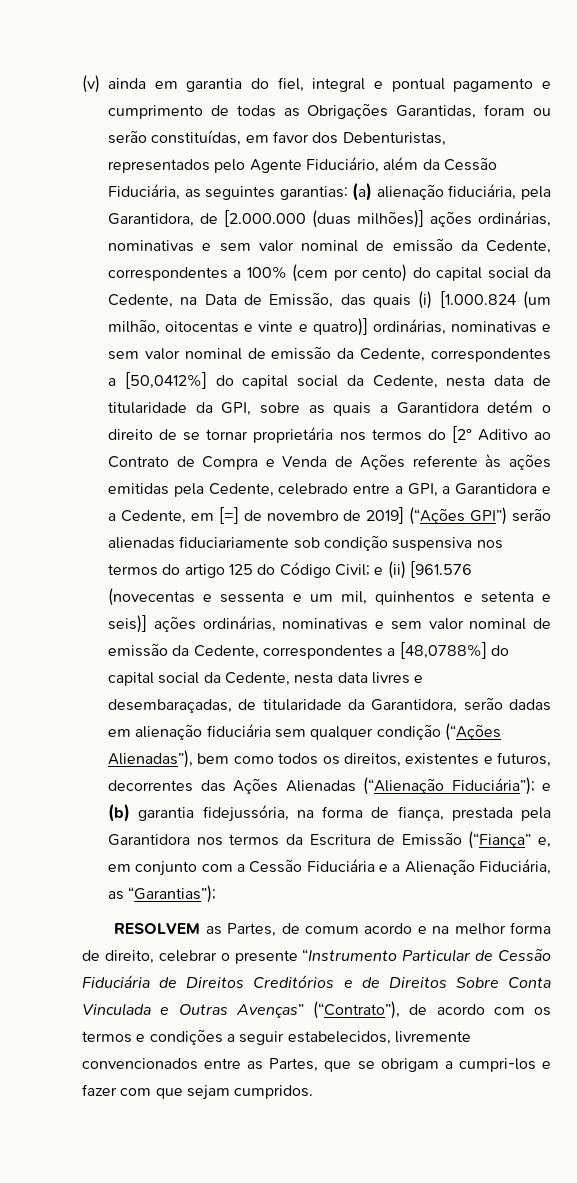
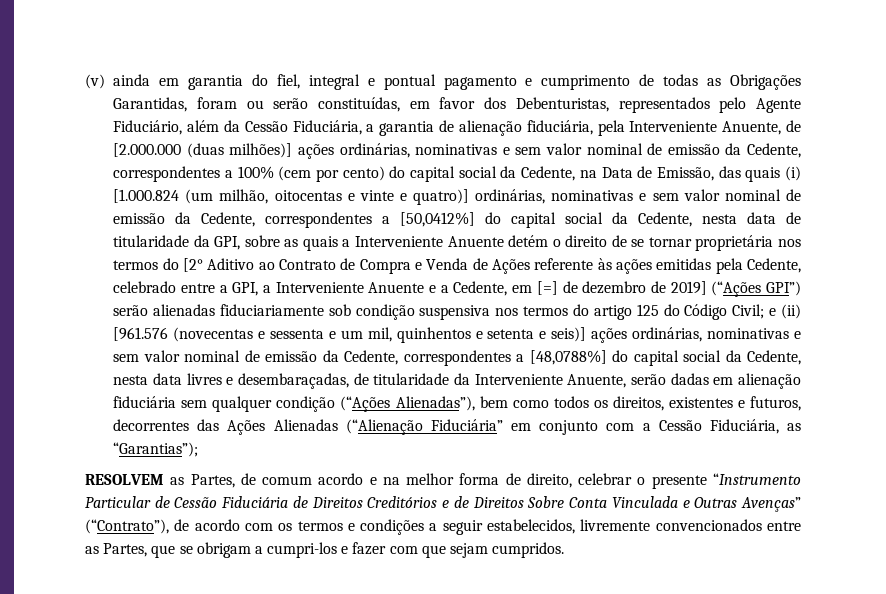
[184,183,373,201] as seguintes garantias: (a) -> [366,120,455,136] a garantia de
[108,213,194,227] Garantidora, -> [629,121,782,135] Interveniente Anuente,
[396,402,479,414] Garantidora -> [355,236,504,247] Interveniente Anuente
[455,483,538,495] Garantidora -> [275,282,425,293] Interveniente Anuente
[266,510,339,521] novembro -> [582,281,647,294] dezembro
[371,699,458,713] Garantidora, -> [474,374,627,388] Interveniente Anuente,
[451,777,551,795] [108,804,551,822] [108,831,551,849] Fiduciária”); e (b) garantia fidejussória, na forma de fiança, prestada pela Garantidora nos termos da Escritura de Emissão (“Fiança” e, -> [430,419,503,431] Fiduciária”
[306,859,475,875] Fiduciária e a Alienação -> (702, 425) none

